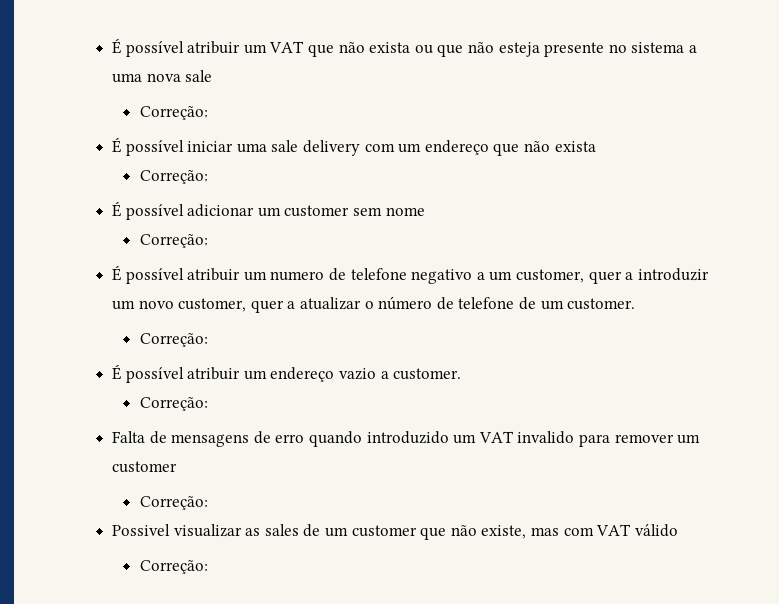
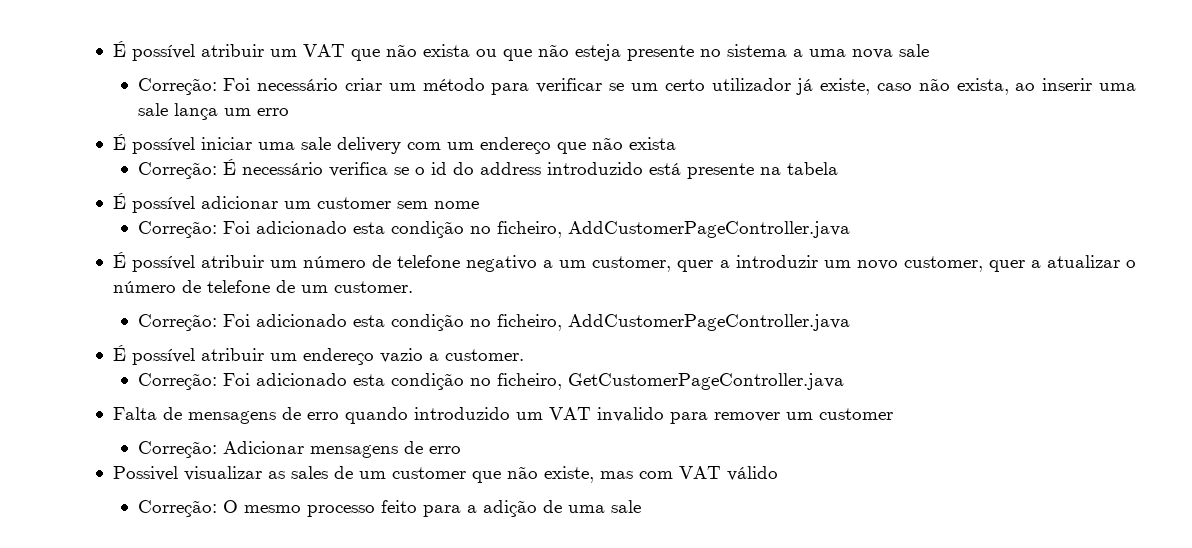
(208, 113) none -> [223,78,1137,95] [137,103,289,120] Foi necessário criar um método para verificar se um certo utilizador já existe, caso não exista, ao inserir uma sale lança um erro
(208, 177) none -> [222,159,838,179] É necessário verifica se o id do address introduzido está presente na tabela
[112,265,325,284] // É possível atribuir um numero -> [222,221,850,238] [112,252,367,272] Foi adicionado esta condição no ficheiro, AddCustomerPageController.java // É possível atribuir um número
(208, 340) none -> [222,314,850,331] Foi adicionado esta condição no ficheiro, AddCustomerPageController.java
(208, 404) none -> [222,373,844,390] Foi adicionado esta condição no ficheiro, GetCustomerPageController.java
(208, 503) none -> [222,441,461,458] Adicionar mensagens de erro
(208, 567) none -> [222,500,641,517] O mesmo processo feito para a adição de uma sale

